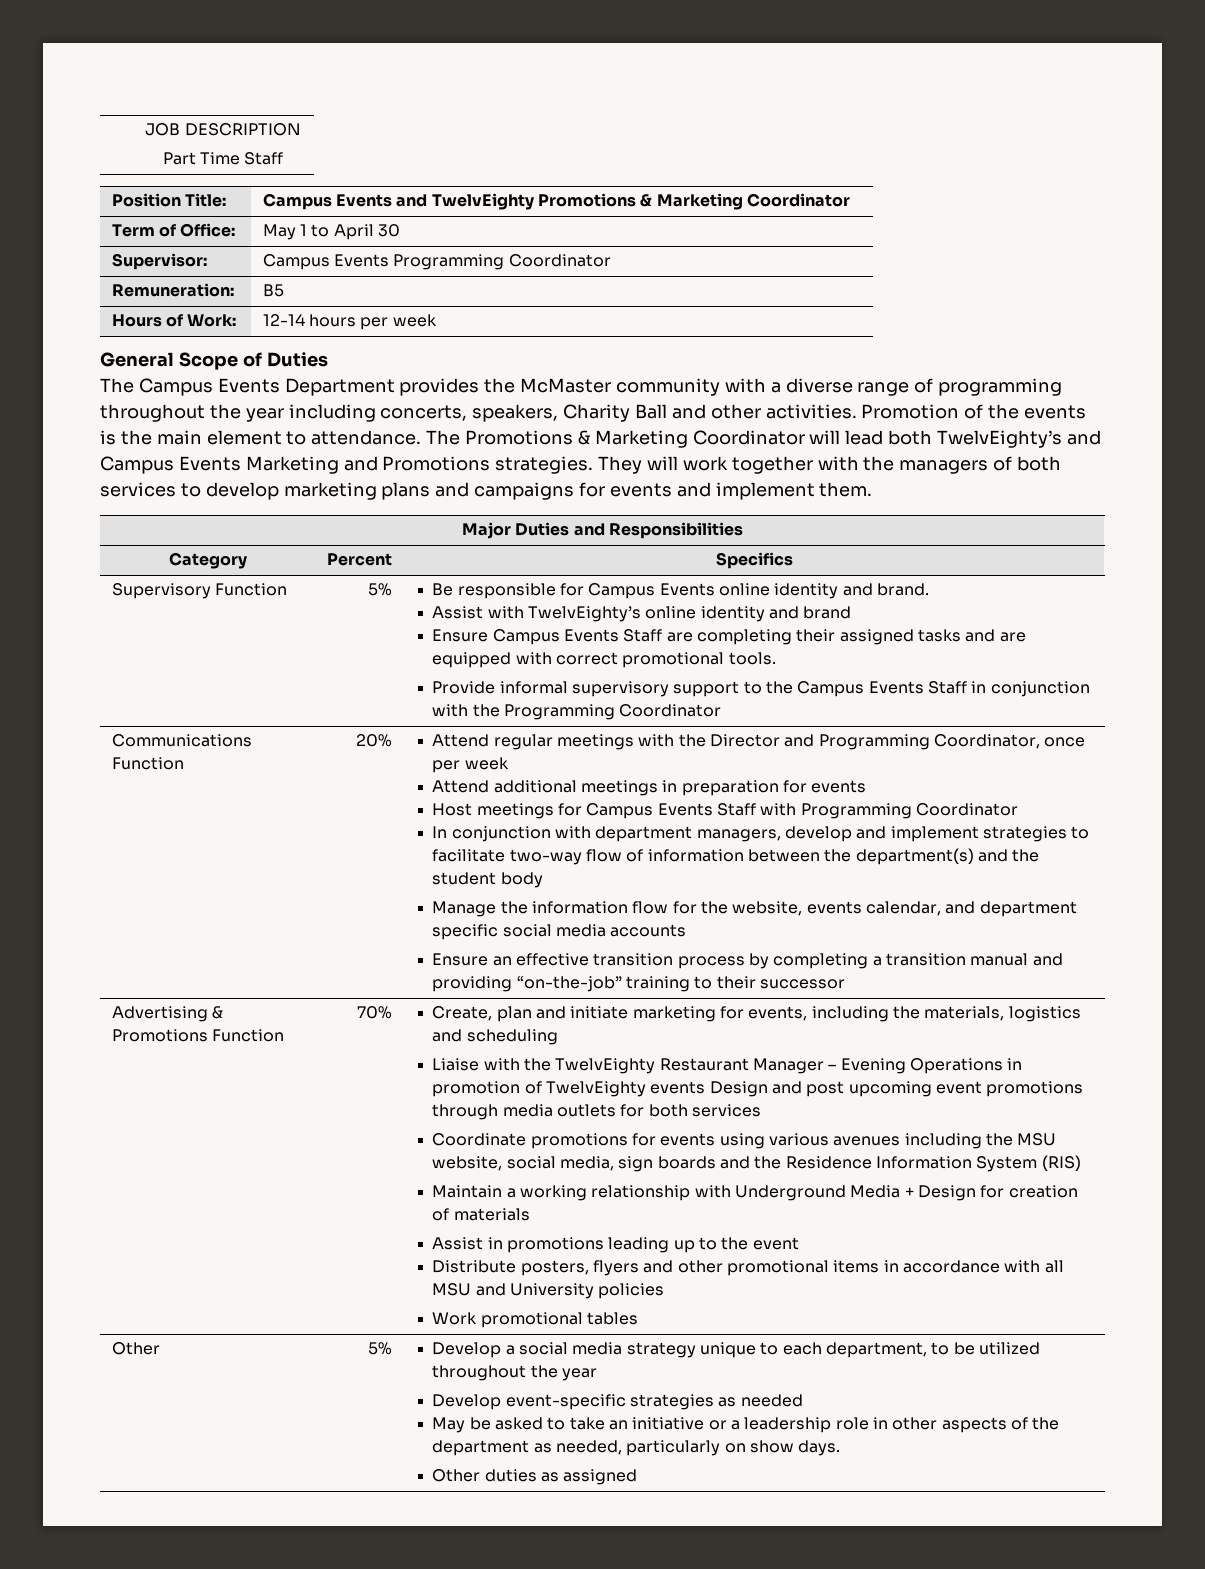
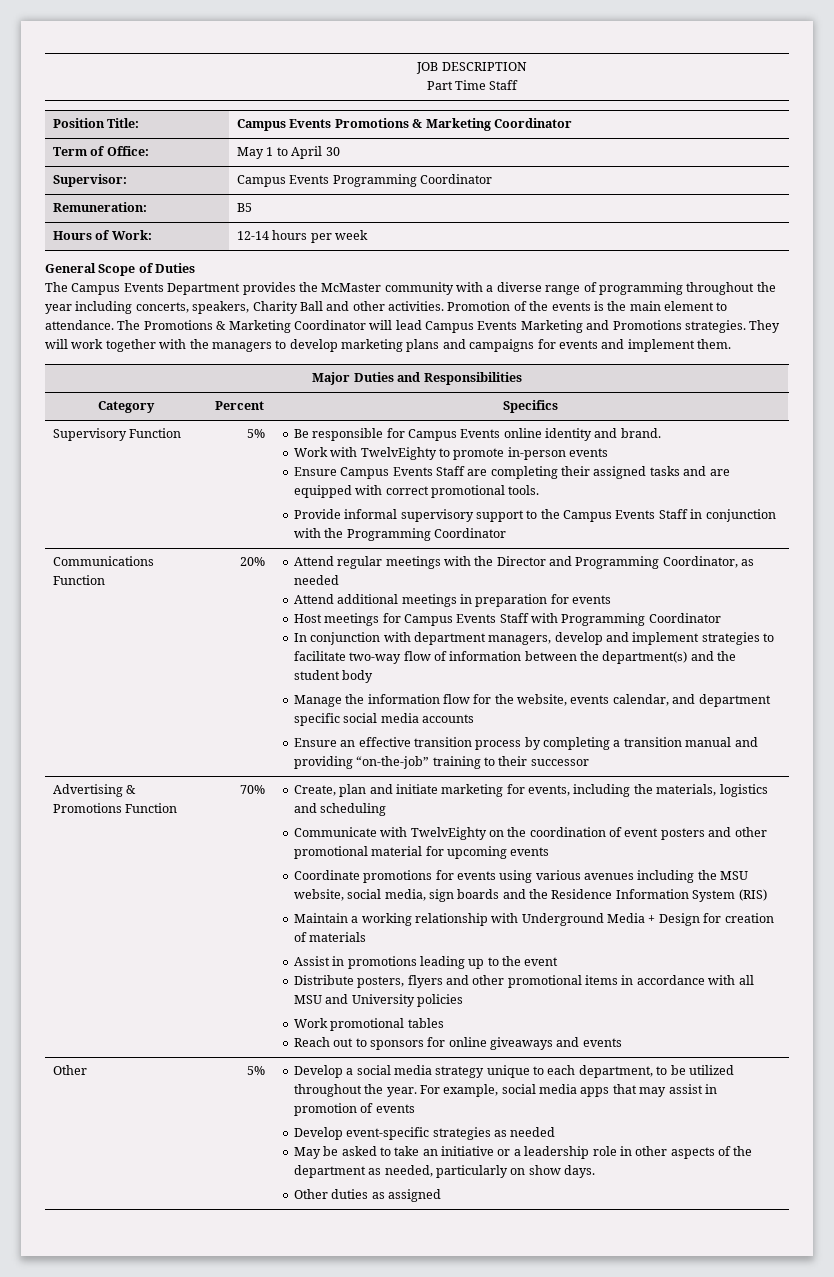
[396,193,534,210] and TwelvEighty -> (332, 123) none
[888,430,1101,448] both TwelvEighty’s and -> (422, 325) none
[993,456,1062,471] [100,482,176,497] of both services -> (272, 347) none
[432,606,852,622] Assist with TwelvEighty’s online identity and brand -> [293,447,609,460] Work with TwelvEighty to promote in-person events
[1044,737,1086,747] [432,757,509,773] once per week -> [741,559,755,566] [293,575,339,585] as needed
[432,1058,1023,1074] [432,1081,1084,1097] [432,1104,761,1120] Liaise with the TwelvEighty Restaurant Manager – Evening Operations in promotion of TwelvEighty events Design and post upcoming event promotions through media outlets for both services -> [293,827,767,840] [293,846,550,859] Communicate with TwelvEighty on the coordination of event posters and other promotional material for upcoming events
(638, 1318) none -> [293,1037,622,1050] // Reach out to sponsors for online giveaways and events
[561,1368,597,1381] year -> [386,1084,717,1097] [293,1103,415,1116] year. For example, social media apps that may assist in promotion of events

